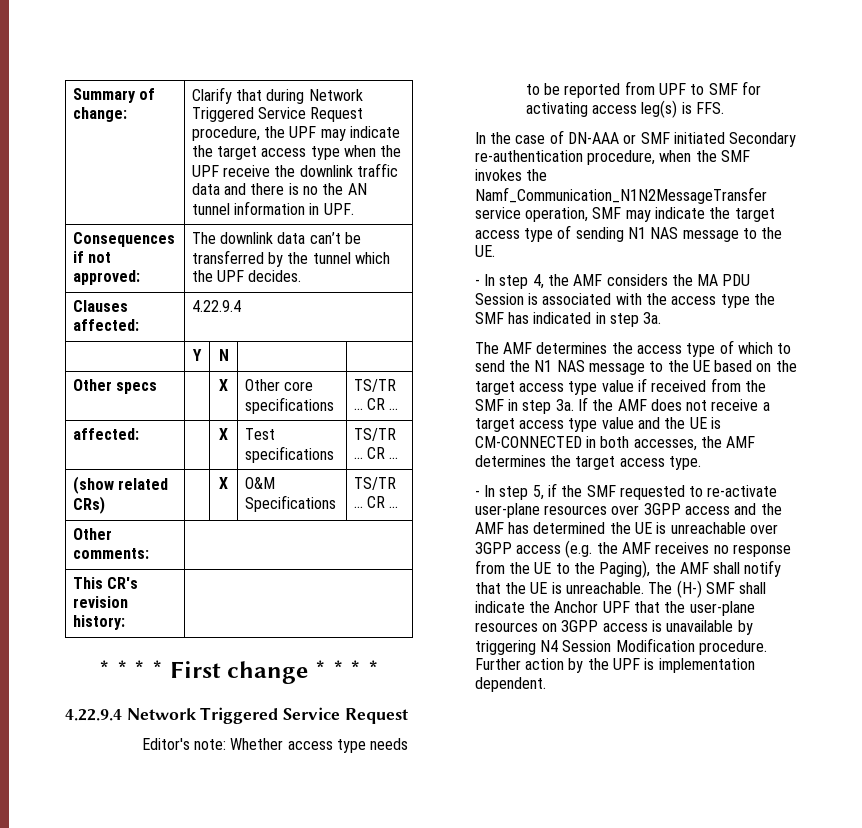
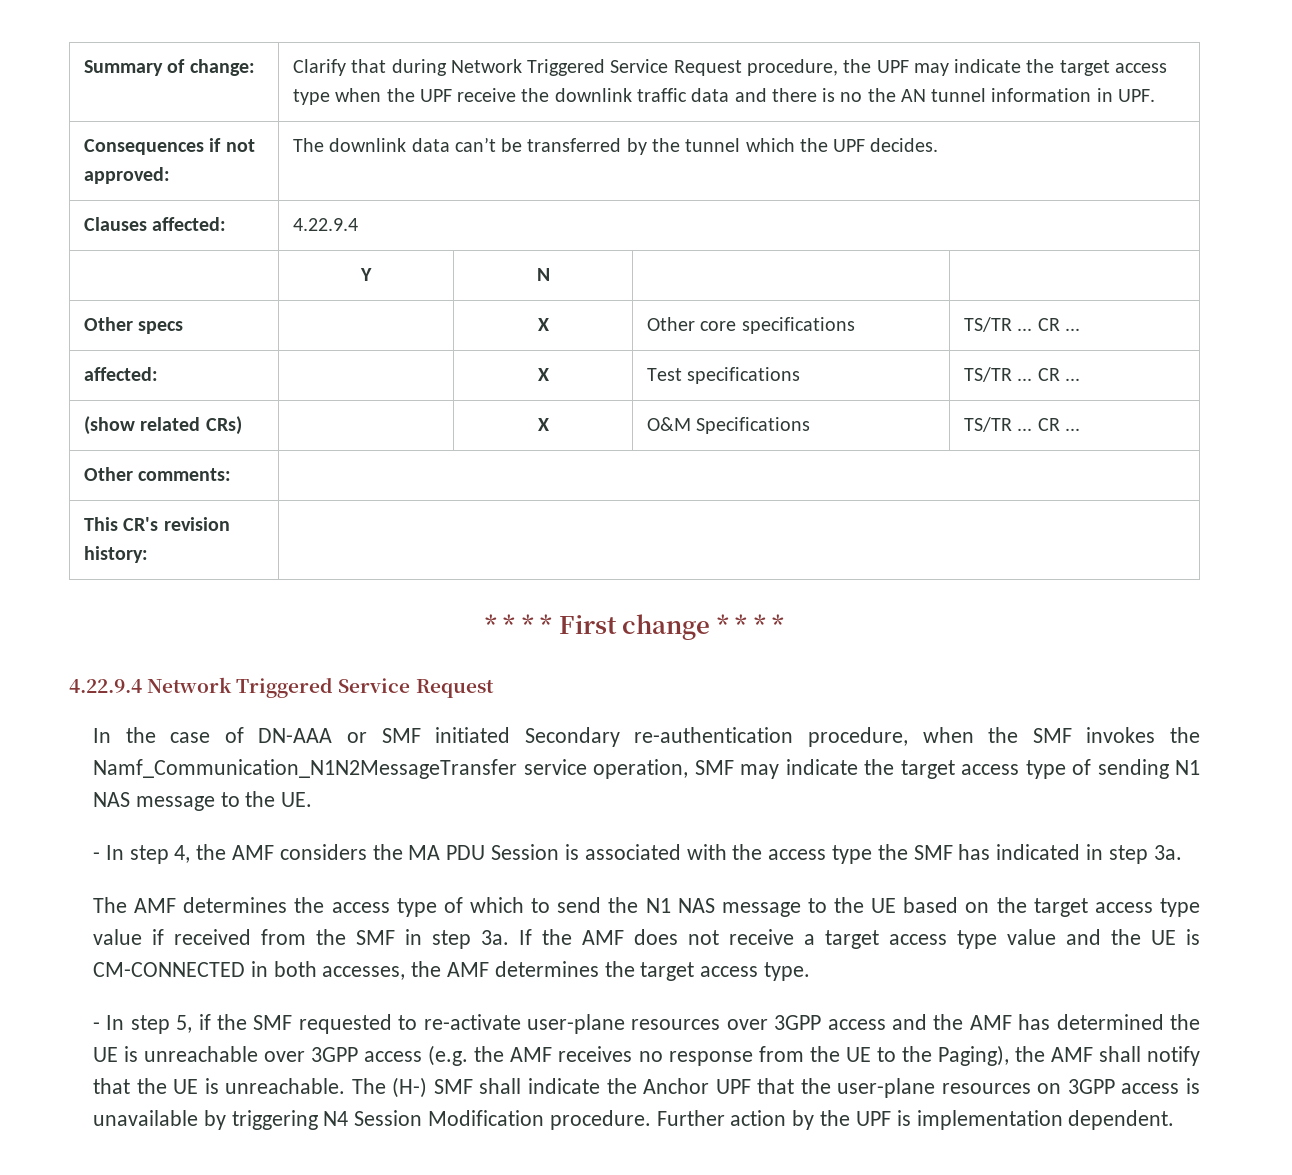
[141,738,409,753] [525,81,761,98] [525,100,725,118] // Editor's note: Whether access type needs to be reported from UPF to SMF for activating access leg(s) is FFS. -> (494, 688) none

